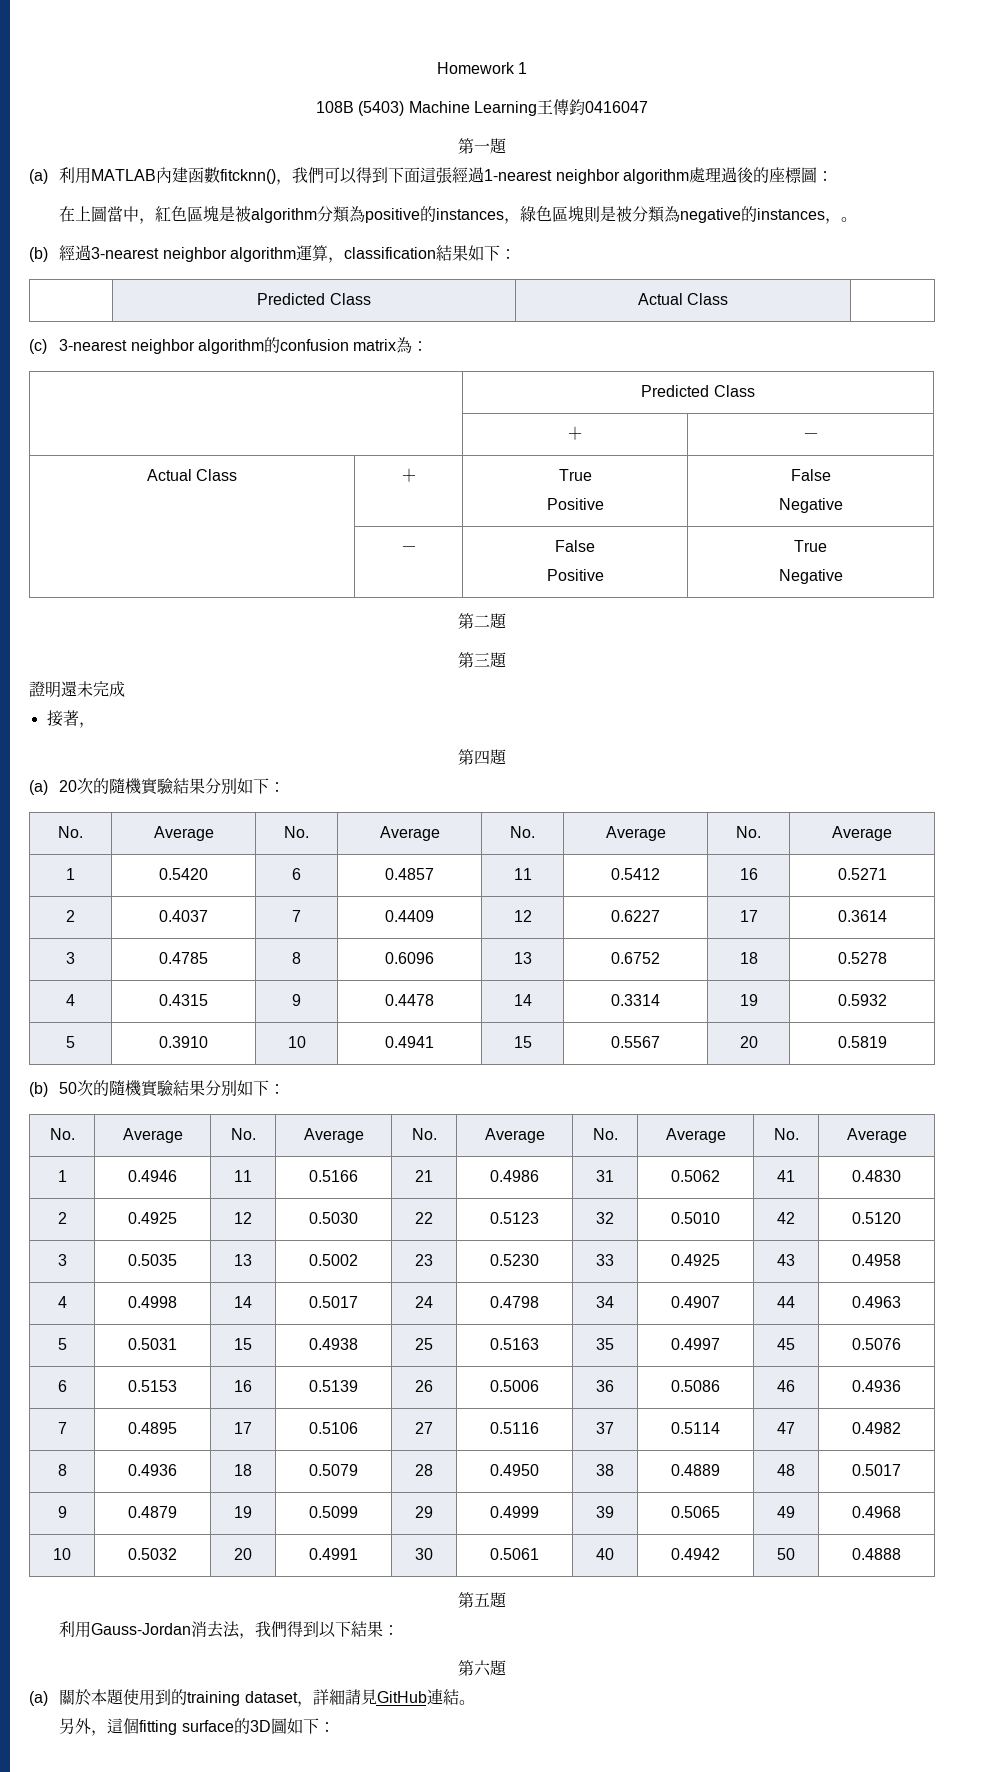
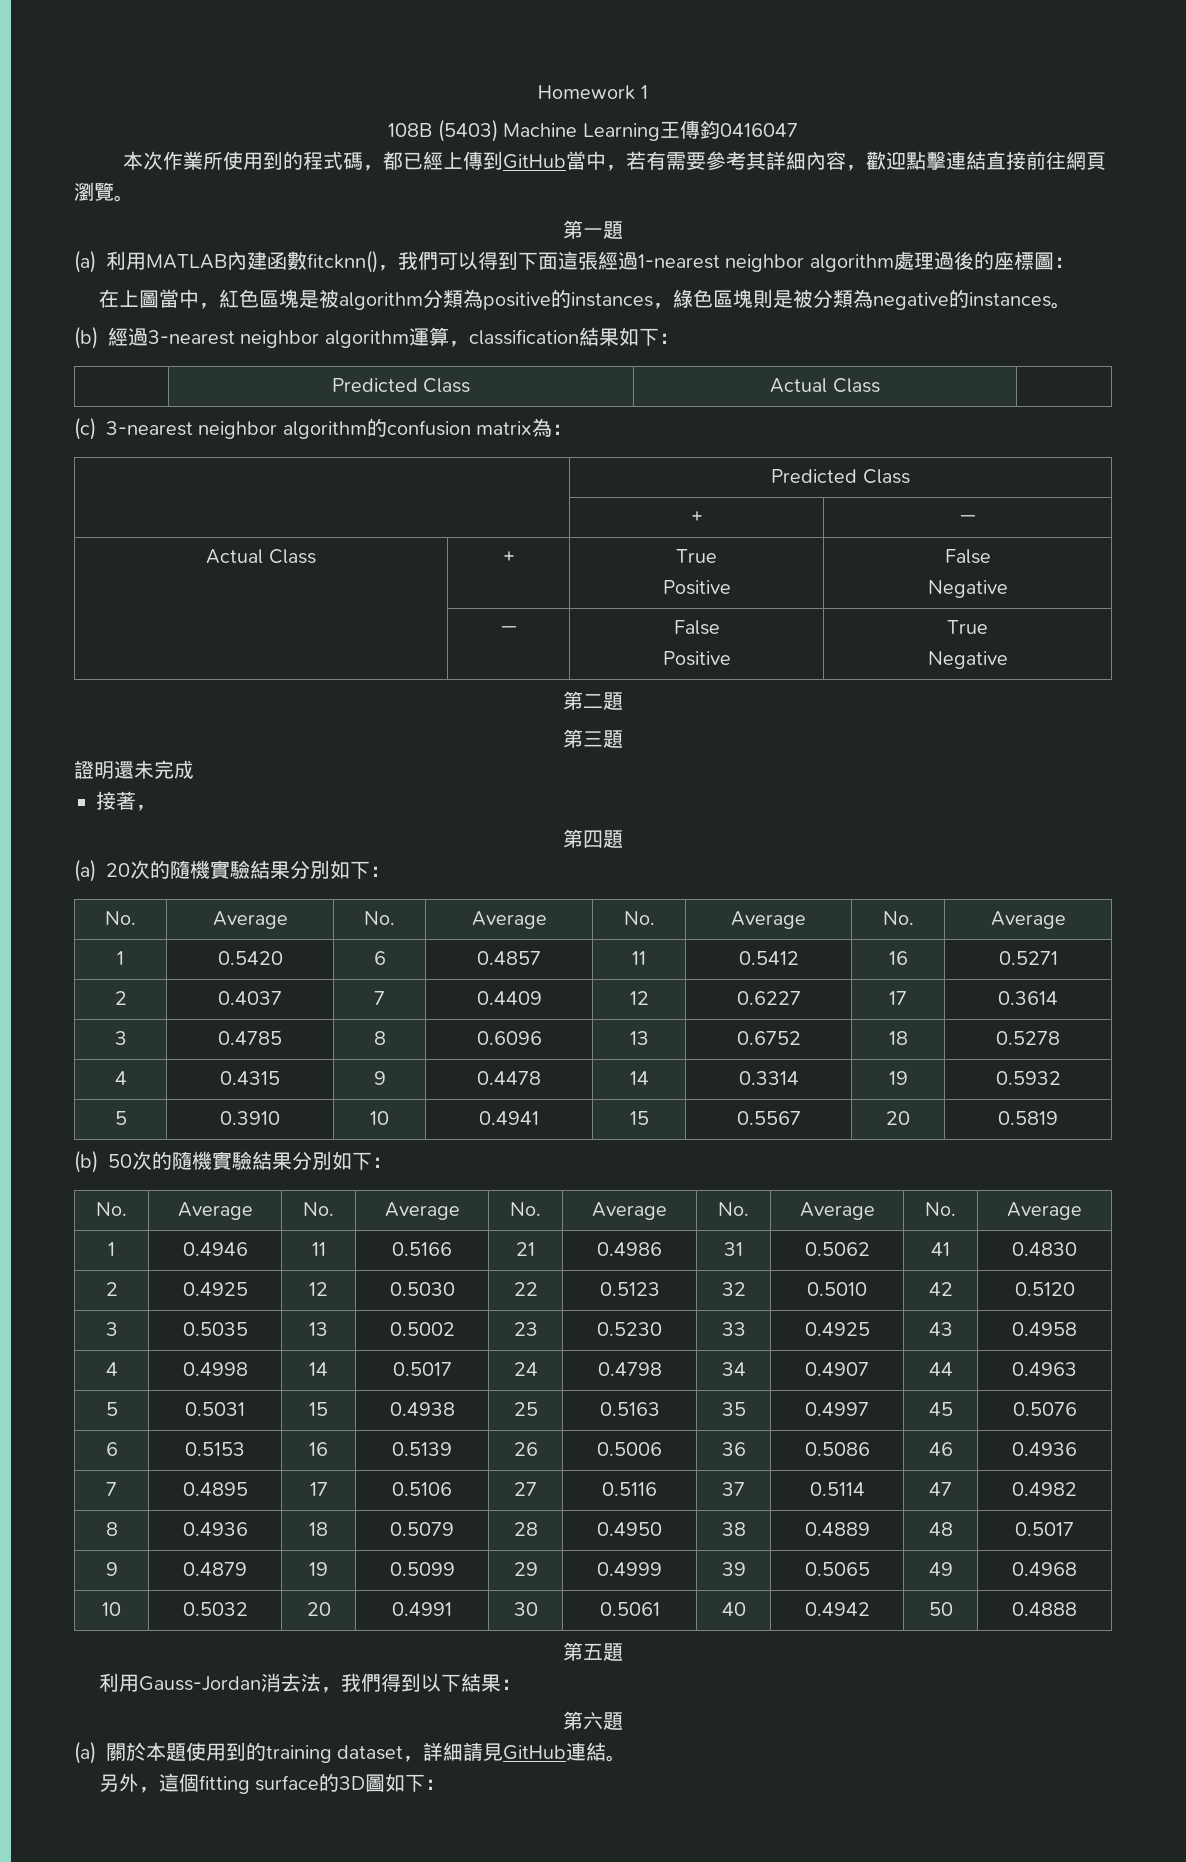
(648, 107) none -> [123,151,1107,171] [74,182,134,202] // 本次作業所使用到的程式碼，都已經上傳到GitHub當中，若有需要參考其詳細內容，歡迎點擊連結直接前往網頁瀏覽。
[825,218,842,224] ， -> (1051, 299) none

